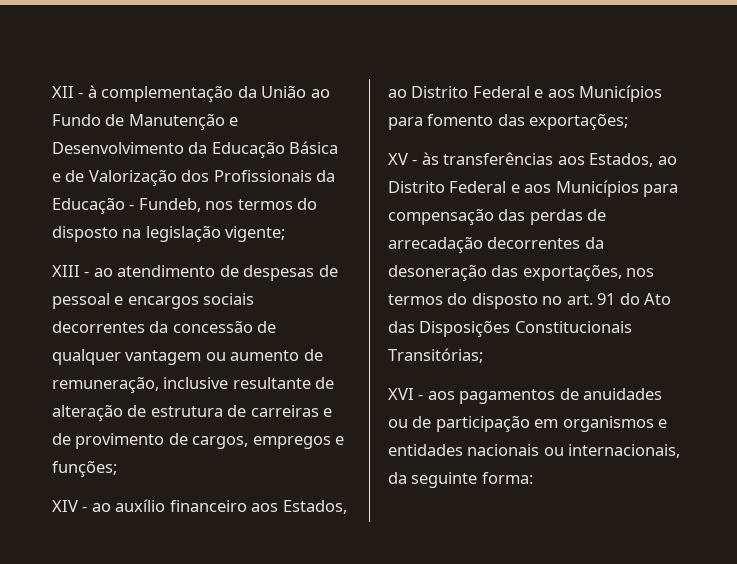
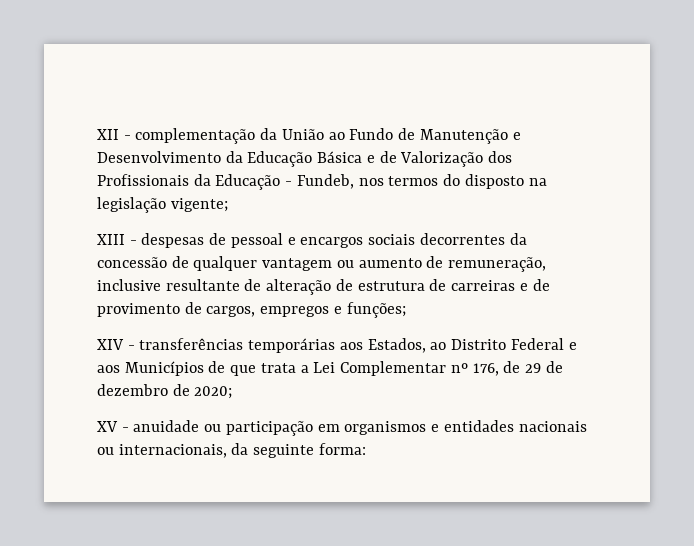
[87,85,97,98] à -> (131, 137) none
[93,265,239,277] ao atendimento de -> (137, 242) none
[91,499,347,514] [388,85,663,102] [388,113,629,130] [388,152,677,167] [388,180,679,197] [388,208,607,225] [388,236,604,253] [388,264,655,281] [388,293,672,309] [388,320,632,337] [388,348,483,363] [388,388,663,404] [388,416,432,428] ao auxílio financeiro aos Estados, ao Distrito Federal e aos Municípios para fomento das exportações; // XV - às transferências aos Estados, ao Distrito Federal e aos Municípios para compensação das perdas de arrecadação decorrentes da desoneração das exportações, nos termos do disposto no art. 91 do Ato das Disposições Constitucionais Transitórias; // XVI - aos pagamentos de anuidades ou de -> [139,338,577,353] [97,361,563,376] [97,384,233,399] [97,420,222,432] transferências temporárias aos Estados, ao Distrito Federal e aos Municípios de que trata a Lei Complementar nº 176, de 29 de dezembro de 2020; // XV - anuidade ou

